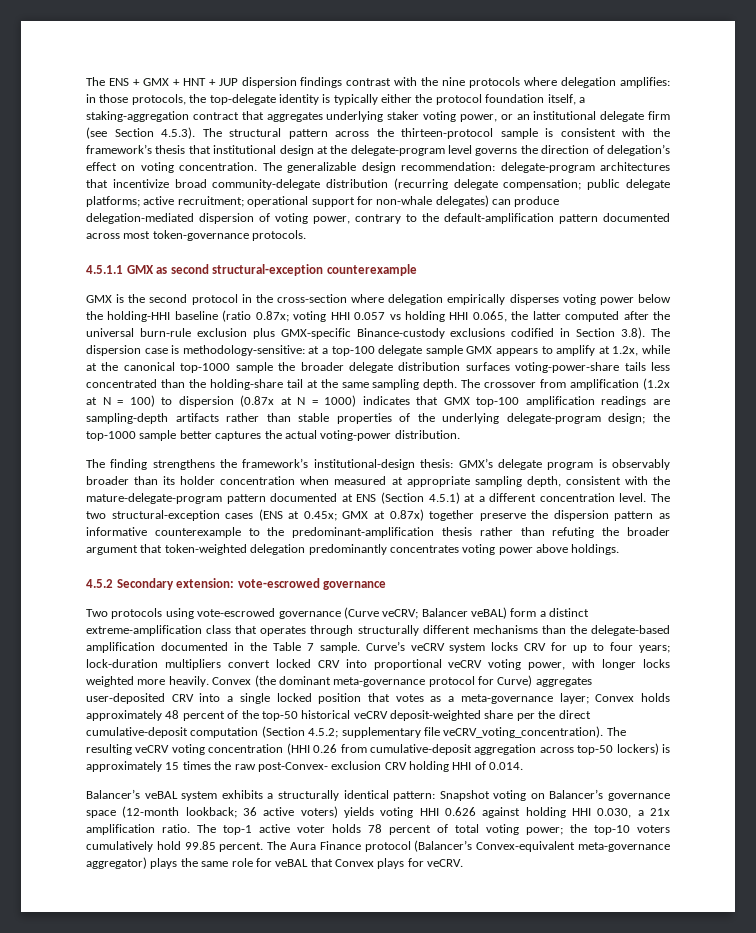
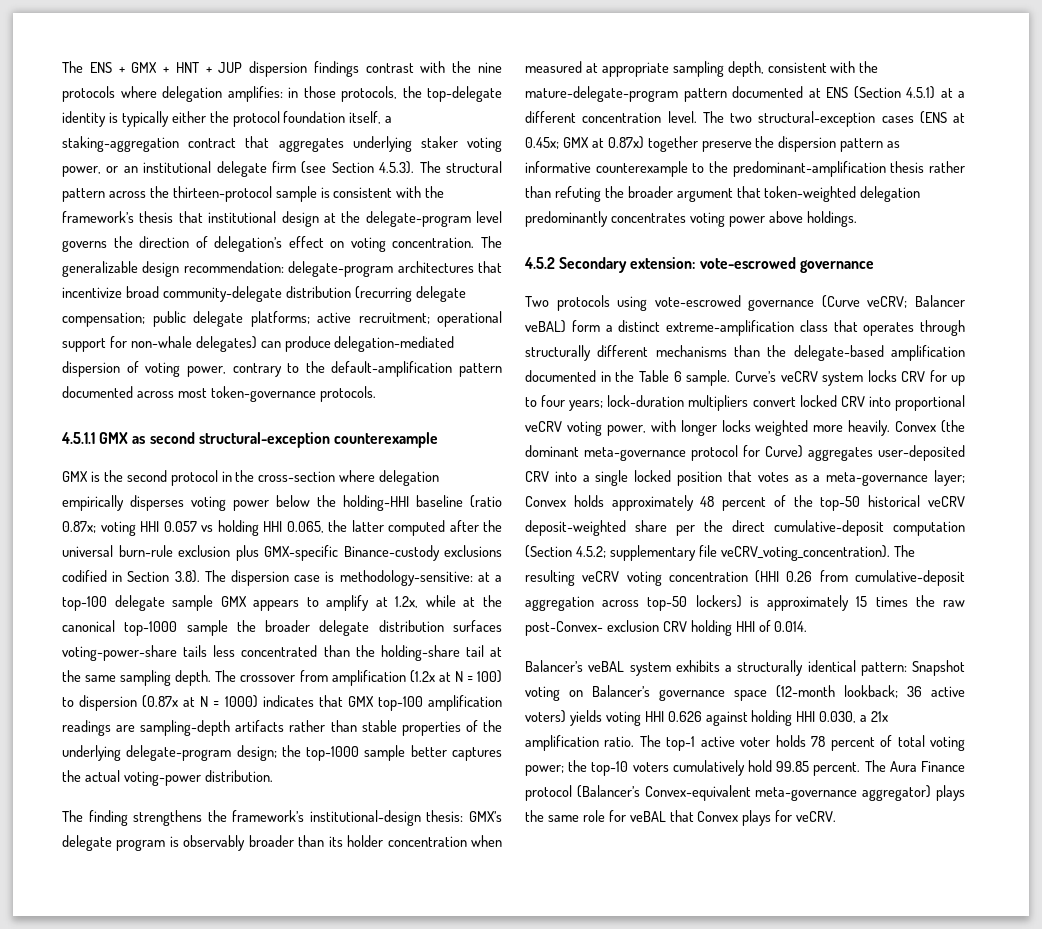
[306,643,314,651] 7 -> [673,371,682,382] 6

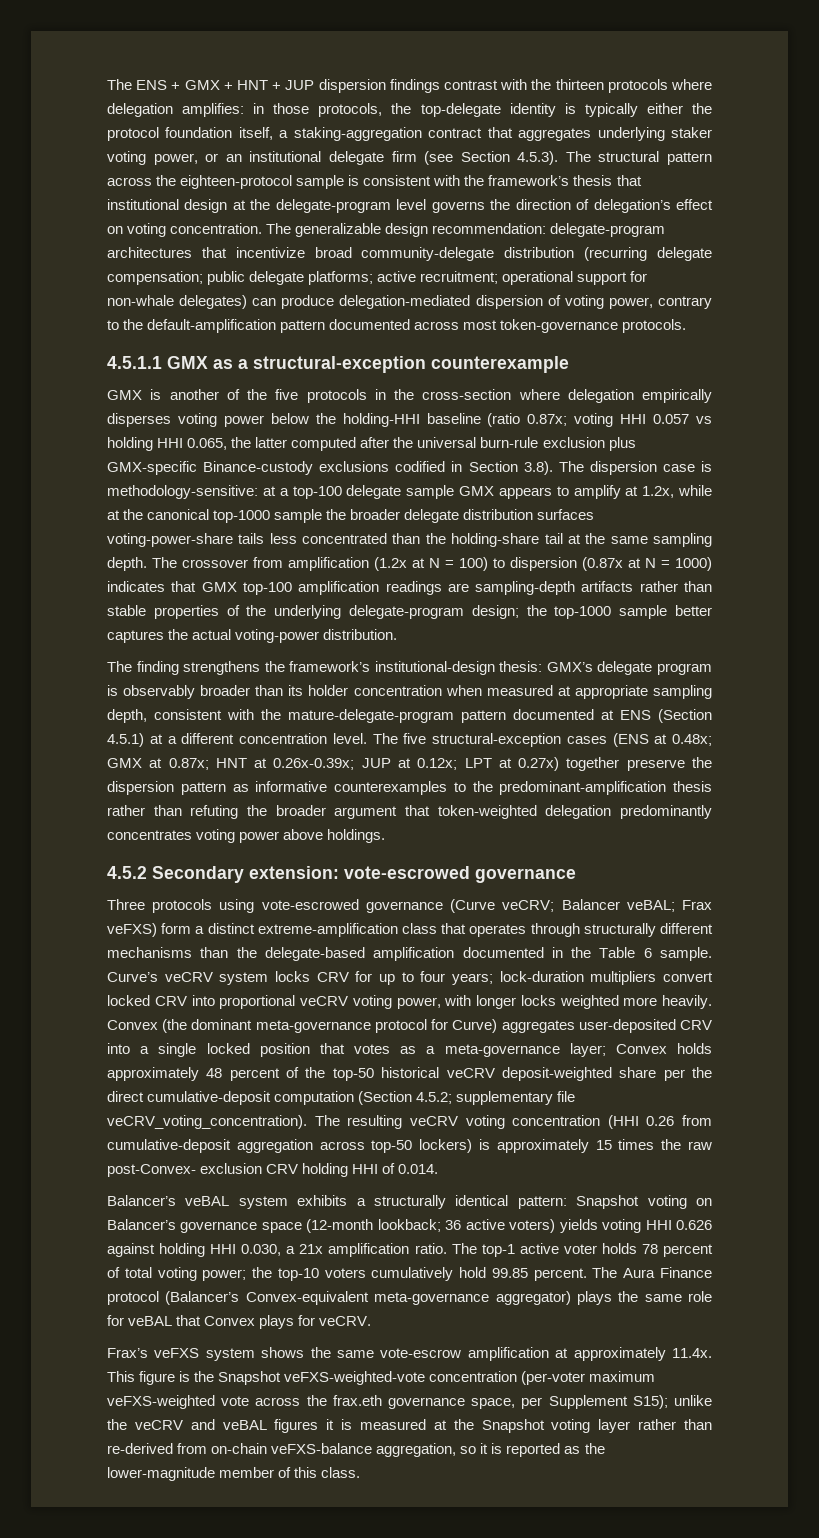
[478,62,503,73] nine -> [555,79,604,90] thirteen
[172,186,272,202] thirteen-protocol -> [180,175,293,189] eighteen-protocol
[149,432,195,444] second -> [238,359,248,369] a
[103,470,218,486] the second protocol -> [169,389,367,403] another of the five protocols
[730,113,752,123] two -> [403,733,427,744] five
[525,137,559,149] 0.45x; -> [672,734,712,746] 0.48x;
[607,136,644,149] 0.87x) -> [168,757,560,771] 0.87x; HNT at 0.26x-0.39x; JUP at 0.12x; LPT at 0.27x)
[595,161,688,177] counterexample -> [334,781,447,795] counterexamples
[525,296,549,307] Two -> [107,899,145,910] Three
[525,320,566,333] veBAL) -> [626,900,713,912] [107,923,157,937] veBAL; Frax veFXS)
(837, 816) none -> [107,1347,712,1361] [107,1371,656,1385] [107,1395,712,1409] [107,1419,713,1433] [107,1443,605,1457] [107,1467,361,1481] // Frax’s veFXS system shows the same vote-escrow amplification at approximately 11.4x. This figure is the Snapshot veFXS-weighted-vote concentration (per-voter maximum veFXS-weighted vote across the frax.eth governance space, per Supplement S15); unlike the veCRV and veBAL figures it is measured at the Snapshot voting layer rather than re-derived from on-chain veFXS-balance aggregation, so it is reported as the lower-magnitude member of this class.

